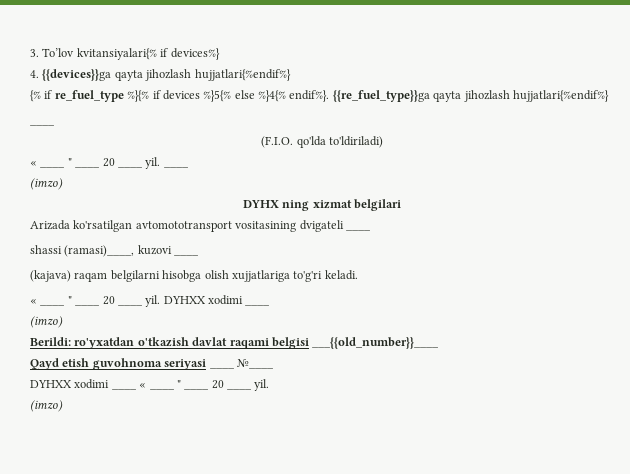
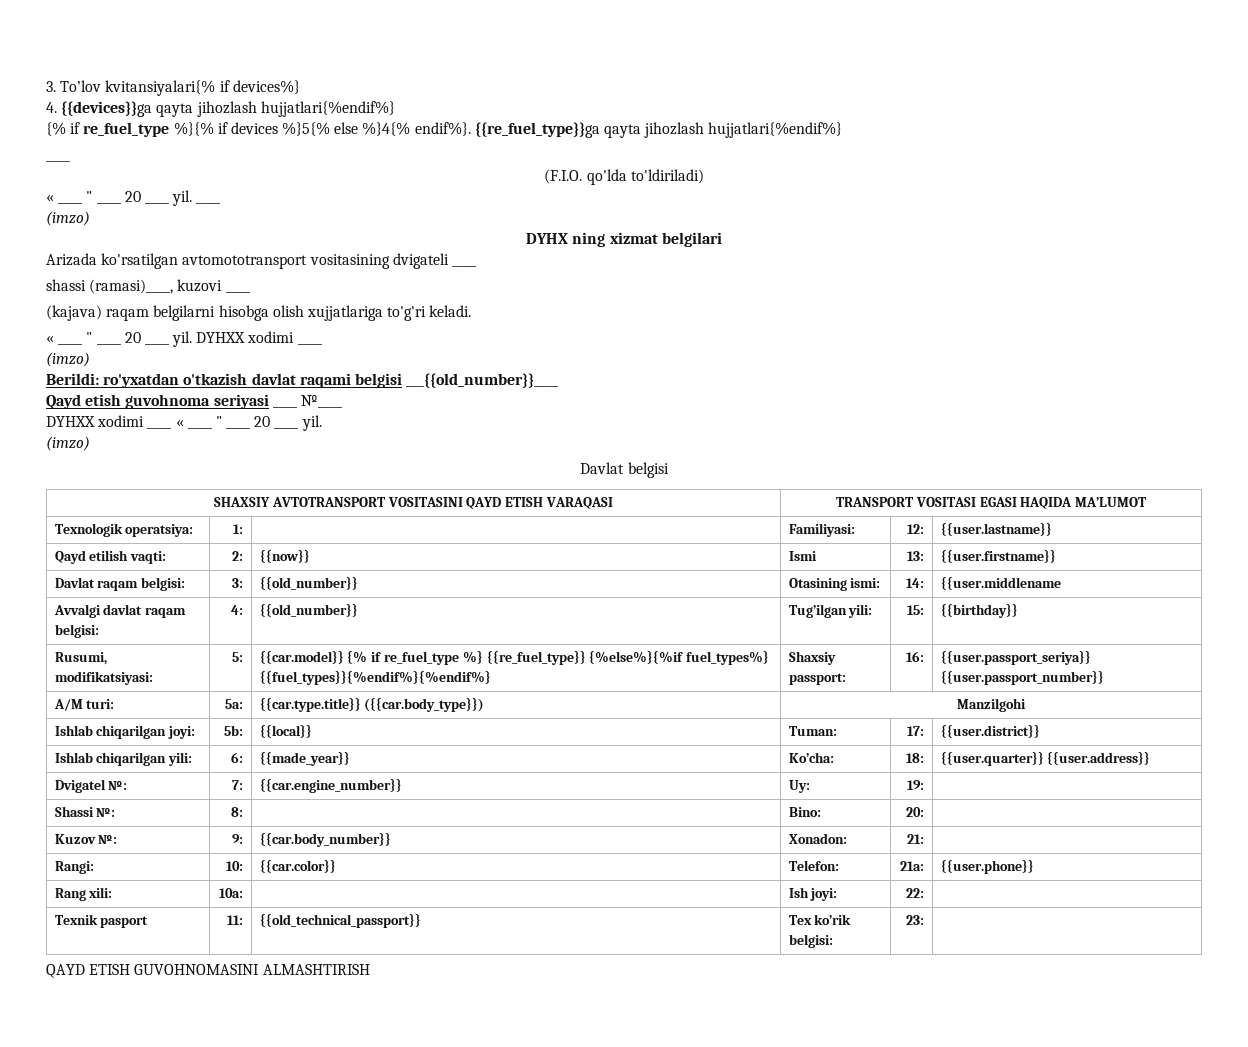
(63, 406) none -> [580,462,669,478] [214,497,613,509] [835,497,1148,509] [54,523,194,537] [233,524,244,534] [788,523,855,537] [907,524,925,534] [940,522,1052,536] [54,550,167,564] [232,551,244,561] [259,549,310,563] [788,551,817,561] [907,551,925,561] [940,549,1056,563] [54,577,186,591] [232,578,244,588] [259,576,358,590] [788,578,881,591] [906,578,925,588] [940,576,1061,590] [53,604,187,618] [54,624,99,638] [231,605,244,615] [259,603,358,617] [788,604,873,618] [907,605,925,615] [940,603,1018,618] [54,652,107,665] [54,671,153,685] [232,652,244,662] [259,650,770,665] [259,670,491,685] [788,651,836,665] [788,673,846,685] [906,651,925,662] [940,650,1091,665] [940,670,1104,685] [53,699,115,711] [225,699,244,709] [259,697,485,712] [957,698,1026,712] [54,725,196,739] [224,725,244,736] [259,724,312,738] [788,726,837,736] [907,726,925,736] [940,724,1040,738] [54,752,193,766] [231,752,244,763] [259,751,350,766] [788,752,834,763] [906,753,925,763] [940,751,1151,766] [54,779,128,793] [232,780,244,790] [259,778,402,793] [788,780,810,793] [907,780,925,790] [54,806,116,817] [231,807,244,817] [788,807,821,817] [906,807,925,817] [54,834,118,844] [232,834,244,844] [259,832,391,847] [788,833,847,844] [907,834,925,844] [54,861,94,874] [226,861,244,871] [259,859,336,873] [788,860,839,871] [900,861,925,871] [940,859,1034,874] [54,887,113,901] [219,888,244,898] [788,887,838,901] [906,888,925,898] [54,914,149,928] [227,915,244,925] [259,913,421,928] [788,914,852,925] [788,934,833,948] [906,915,925,925] [46,964,370,978] // Davlat belgisi // SHAXSIY AVTOTRANSPORT VOSITASINI QAYD ETISH VARAQASI | TRANSPORT VOSITASI EGASI HAQIDA MA’LUMOT // Texnologik operatsiya: | 1: | | Familiyasi: | 12: | {{user.lastname}} // Qayd etilish vaqti: | 2: | {{now}} | Ismi | 13: | {{user.firstname}} // Davlat raqam belgisi: | 3: | {{old_number}} | Otasining ismi: | 14: | {{user.middlename // Avvalgi davlat raqam belgisi: | 4: | {{old_number}} | Tug’ilgan yili: | 15: | {{birthday}} // Rusumi, modifikatsiyasi: | 5: | {{car.model}} {% if re_fuel_type %} {{re_fuel_type}} {%else%}{%if fuel_types%} {{fuel_types}}{%endif%}{%endif%} | Shaxsiy passport: | 16: | {{user.passport_seriya}} {{user.passport_number}} // A/M turi: | 5a: | {{car.type.title}} ({{car.body_type}}) | Manzilgohi // Ishlab chiqarilgan joyi: | 5b: | {{local}} | Tuman: | 17: | {{user.district}} // Ishlab chiqarilgan yili: | 6: | {{made_year}} | Ko’cha: | 18: | {{user.quarter}} {{user.address}} // Dvigatel №: | 7: | {{car.engine_number}} | Uy: | 19: | // Shassi №: | 8: | | Bino: | 20: | // Kuzov №: | 9: | {{car.body_number}} | Xonadon: | 21: | // Rangi: | 10: | {{car.color}} | Telefon: | 21a: | {{user.phone}} // Rang xili: | 10a: | | Ish joyi: | 22: | // Texnik pasport | 11: | {{old_technical_passport}} | Tex ko’rik belgisi: | 23: | // QAYD ETISH GUVOHNOMASINI ALMASHTIRISH

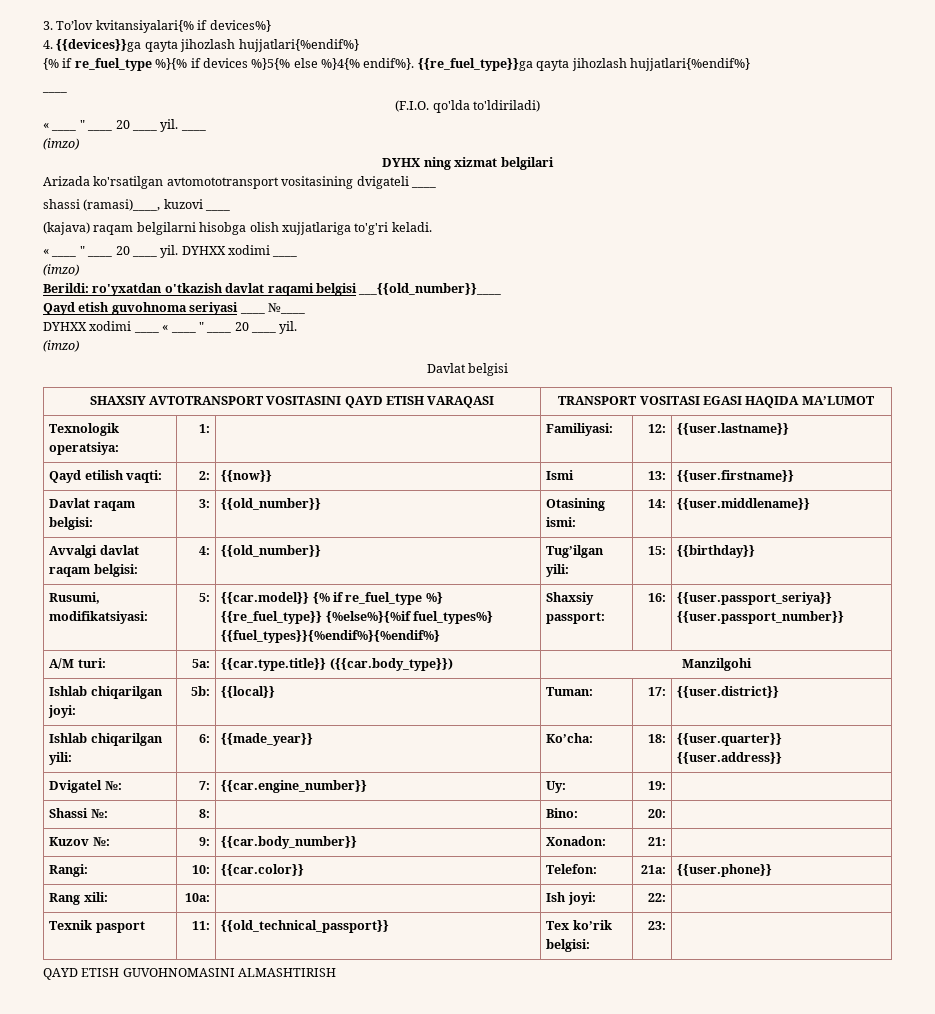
[940,576,1061,590] {{user.middlename -> [677,498,811,510] {{user.middlename}}

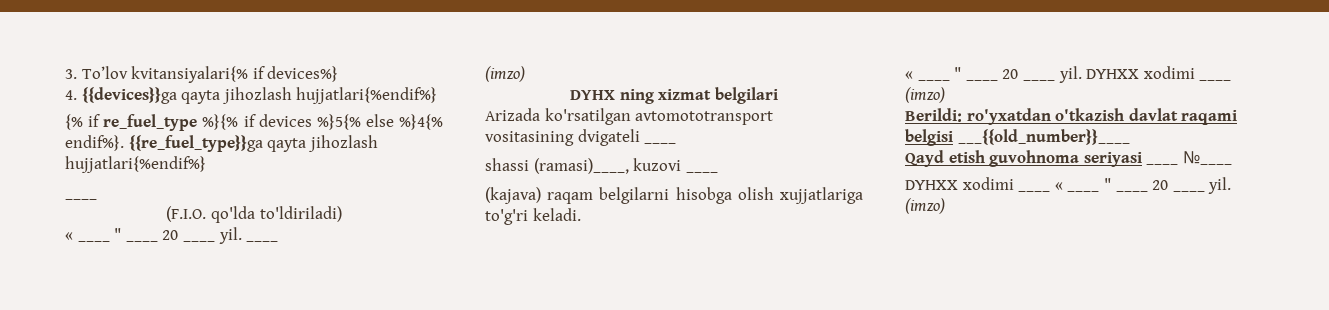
[426,363,509,376] [89,396,495,408] [558,396,875,408] [49,423,120,436] [49,442,120,455] [198,424,210,433] [546,423,614,436] [647,424,666,433] [677,423,790,435] [49,470,163,483] [198,471,210,480] [221,470,273,482] [546,470,575,480] [647,471,666,480] [677,470,795,482] [49,498,135,511] [49,517,94,530] [198,499,210,508] [221,498,322,510] [546,498,606,511] [546,517,577,527] [647,499,666,508] [677,498,811,510] [49,545,139,558] [49,564,138,577] [198,546,210,555] [221,545,322,557] [546,545,605,558] [546,564,570,577] [647,546,666,555] [677,545,756,558] [49,592,101,604] [49,611,149,624] [198,593,210,602] [221,592,443,605] [221,611,494,624] [221,630,441,643] [546,592,595,605] [546,612,606,624] [647,593,666,602] [677,592,833,605] [677,611,845,624] [49,658,106,669] [191,659,210,668] [221,658,453,671] [681,658,752,671] [49,686,163,699] [48,705,77,718] [190,686,210,696] [221,686,276,698] [546,687,594,696] [647,687,666,696] [677,686,780,698] [49,733,163,746] [49,752,73,765] [198,734,210,743] [221,733,314,746] [546,733,594,743] [647,734,666,743] [677,733,783,746] [677,752,783,764] [49,780,122,793] [198,781,210,790] [221,780,368,793] [546,781,567,793] [647,781,666,790] [49,808,108,818] [198,809,210,818] [546,808,579,818] [647,809,666,818] [49,837,110,846] [198,837,210,846] [221,836,358,849] [546,836,607,846] [647,837,666,846] [49,864,89,877] [191,865,210,874] [221,864,305,876] [546,864,598,874] [640,865,666,874] [677,864,773,877] [49,892,108,905] [184,893,210,902] [546,892,596,905] [647,893,666,902] [49,920,145,933] [191,921,210,930] [221,920,390,933] [546,920,612,930] [546,939,591,952] [647,921,666,930] [43,968,337,980] // Davlat belgisi // SHAXSIY AVTOTRANSPORT VOSITASINI QAYD ETISH VARAQASI | TRANSPORT VOSITASI EGASI HAQIDA MA’LUMOT // Texnologik operatsiya: | 1: | | Familiyasi: | 12: | {{user.lastname}} // Qayd etilish vaqti: | 2: | {{now}} | Ismi | 13: | {{user.firstname}} // Davlat raqam belgisi: | 3: | {{old_number}} | Otasining ismi: | 14: | {{user.middlename}} // Avvalgi davlat raqam belgisi: | 4: | {{old_number}} | Tug’ilgan yili: | 15: | {{birthday}} // Rusumi, modifikatsiyasi: | 5: | {{car.model}} {% if re_fuel_type %} {{re_fuel_type}} {%else%}{%if fuel_types%} {{fuel_types}}{%endif%}{%endif%} | Shaxsiy passport: | 16: | {{user.passport_seriya}} {{user.passport_number}} // A/M turi: | 5a: | {{car.type.title}} ({{car.body_type}}) | Manzilgohi // Ishlab chiqarilgan joyi: | 5b: | {{local}} | Tuman: | 17: | {{user.district}} // Ishlab chiqarilgan yili: | 6: | {{made_year}} | Ko’cha: | 18: | {{user.quarter}} {{user.address}} // Dvigatel №: | 7: | {{car.engine_number}} | Uy: | 19: | // Shassi №: | 8: | | Bino: | 20: | // Kuzov №: | 9: | {{car.body_number}} | Xonadon: | 21: | // Rangi: | 10: | {{car.color}} | Telefon: | 21a: | {{user.phone}} // Rang xili: | 10a: | | Ish joyi: | 22: | // Texnik pasport | 11: | {{old_technical_passport}} | Tex ko’rik belgisi: | 23: | // QAYD ETISH GUVOHNOMASINI ALMASHTIRISH -> (945, 206) none

